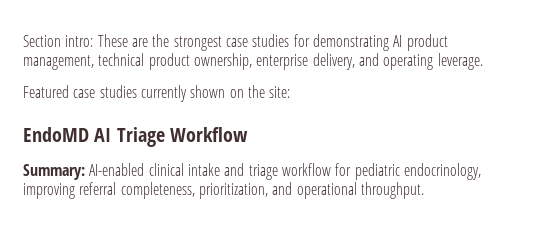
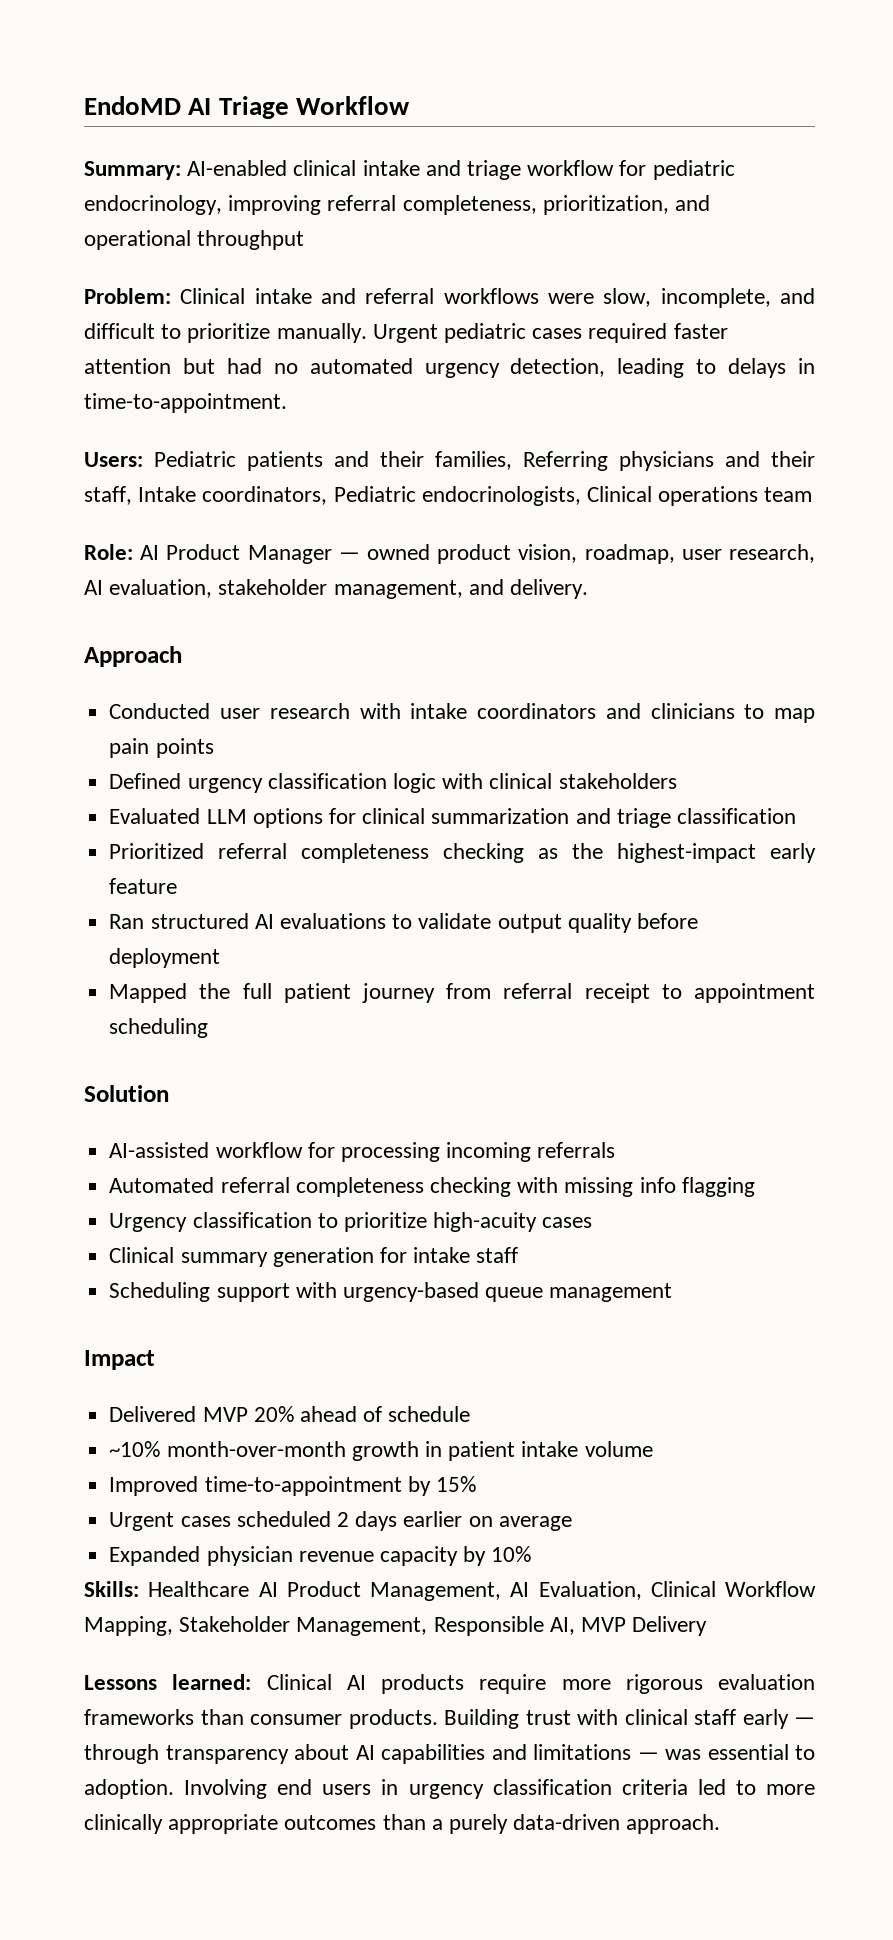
[23,34,448,51] [23,53,483,70] [23,85,291,102] Section intro: These are the strongest case studies for demonstrating AI product management, technical product ownership, enterprise delivery, and operating leverage. // Featured case studies currently shown on the site: // -> (84, 105) none
[360,182,424,199] throughput. -> [197,230,305,250] [84,288,815,308] [84,323,728,343] [84,358,815,378] [84,393,287,413] [84,451,815,471] [84,486,813,506] [84,544,815,564] [84,579,589,599] [84,646,182,667] [109,703,815,723] [109,738,214,758] [109,773,677,793] [109,808,796,828] [109,843,817,863] [109,878,178,894] [109,913,698,933] [109,948,221,968] [109,983,815,1003] [109,1018,209,1038] [84,1085,169,1102] [109,1142,616,1162] [109,1177,755,1197] [109,1212,593,1232] [109,1247,519,1267] [109,1282,673,1302] [84,1350,155,1370] [109,1406,471,1422] [109,1441,653,1461] [109,1476,476,1496] [109,1511,572,1531] [109,1546,532,1566] [84,1581,816,1601] [84,1616,708,1636] [84,1674,815,1694] [84,1709,815,1729] [84,1744,815,1764] [84,1779,816,1799] [84,1814,721,1834] throughput // Problem: Clinical intake and referral workflows were slow, incomplete, and difficult to prioritize manually. Urgent pediatric cases required faster attention but had no automated urgency detection, leading to delays in time-to-appointment. // Users: Pediatric patients and their families, Referring physicians and their staff, Intake coordinators, Pediatric endocrinologists, Clinical operations team // Role: AI Product Manager — owned product vision, roadmap, user research, AI evaluation, stakeholder management, and delivery. // Approach // Conducted user research with intake coordinators and clinicians to map pain points // Defined urgency classification logic with clinical stakeholders // Evaluated LLM options for clinical summarization and triage classification // Prioritized referral completeness checking as the highest-impact early feature // Ran structured AI evaluations to validate output quality before deployment // Mapped the full patient journey from referral receipt to appointment scheduling // Solution // AI-assisted workflow for processing incoming referrals // Automated referral completeness checking with missing info flagging // Urgency classification to prioritize high-acuity cases // Clinical summary generation for intake staff // Scheduling support with urgency-based queue management // Impact // Delivered MVP 20% ahead of schedule // ~10% month-over-month growth in patient intake volume // Improved time-to-appointment by 15% // Urgent cases scheduled 2 days earlier on average // Expanded physician revenue capacity by 10% // Skills: Healthcare AI Product Management, AI Evaluation, Clinical Workflow Mapping, Stakeholder Management, Responsible AI, MVP Delivery // Lessons learned: Clinical AI products require more rigorous evaluation frameworks than consumer products. Building trust with clinical staff early — through transparency about AI capabilities and limitations — was essential to adoption. Involving end users in urgency classification criteria led to more clinically appropriate outcomes than a purely data-driven approach.

